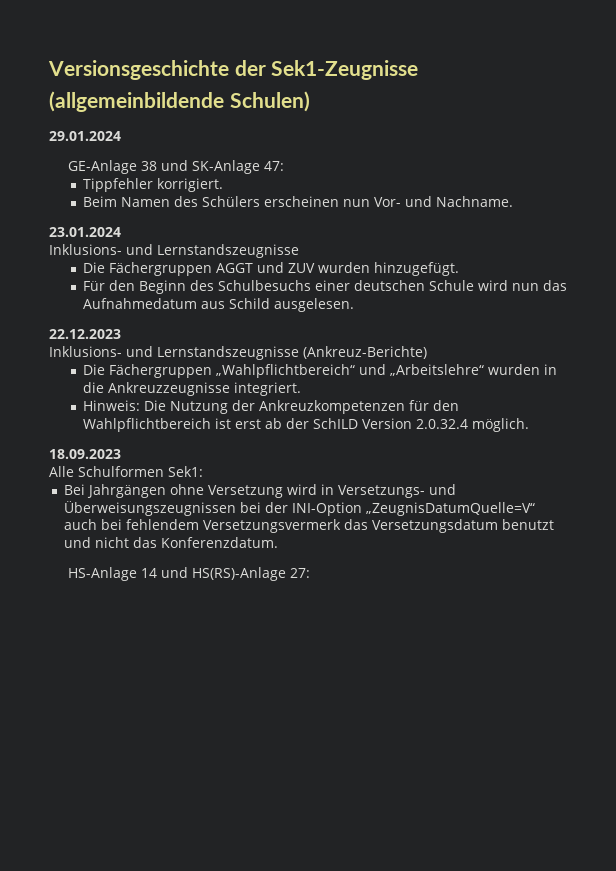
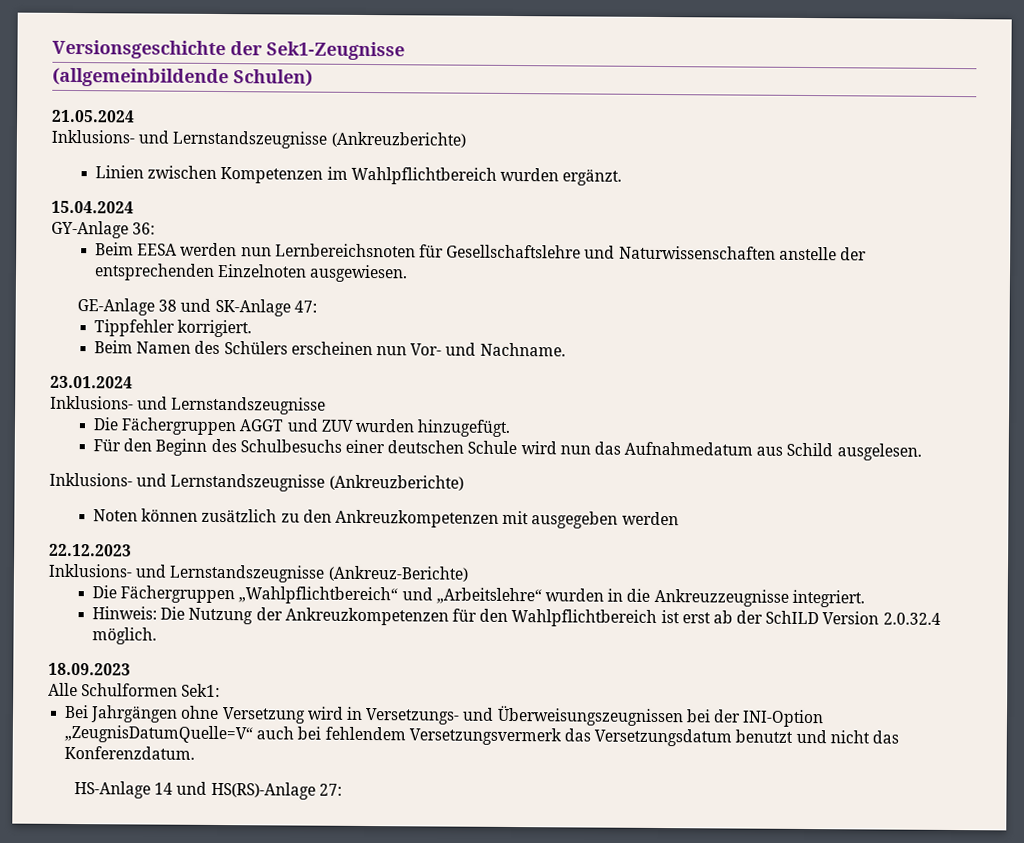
[49,131,121,141] 29.01.2024 -> [52,109,135,123] [51,129,466,149] [95,165,623,186] [51,200,134,214] [51,220,156,239] [95,242,867,261] [94,263,409,283] 21.05.2024 // Inklusions- und Lernstandszeugnisse (Ankreuzberichte) // Linien zwischen Kompetenzen im Wahlpflichtbereich wurden ergänzt. // 15.04.2024 // GY-Anlage 36: // Beim EESA werden nun Lernbereichsnoten für Gesellschaftslehre und Naturwissenschaften anstelle der entsprechenden Einzelnoten ausgewiesen.
(355, 305) none -> [49,472,464,492] [93,508,679,529] // Inklusions- und Lernstandszeugnisse (Ankreuzberichte) // Noten können zusätzlich zu den Ankreuzkompetenzen mit ausgegeben werden

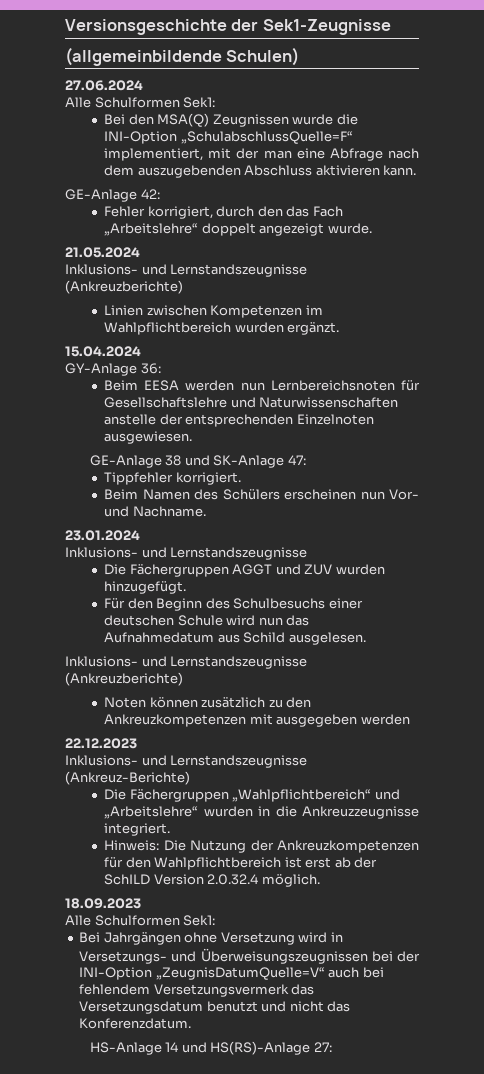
(313, 78) none -> [65,80,143,91] [65,97,216,108] [104,113,358,127] [104,131,353,144] [104,148,419,161] [104,165,417,178] [65,189,160,202] [104,206,343,219] [104,223,372,236] // 27.06.2024 // Alle Schulformen Sek1: // Bei den MSA(Q) Zeugnissen wurde die INI-Option „SchulabschlussQuelle=F“ implementiert, mit der man eine Abfrage nach dem auszugebenden Abschluss aktivieren kann. // GE-Anlage 42: // Fehler korrigiert, durch den das Fach „Arbeitslehre“ doppelt angezeigt wurde.

